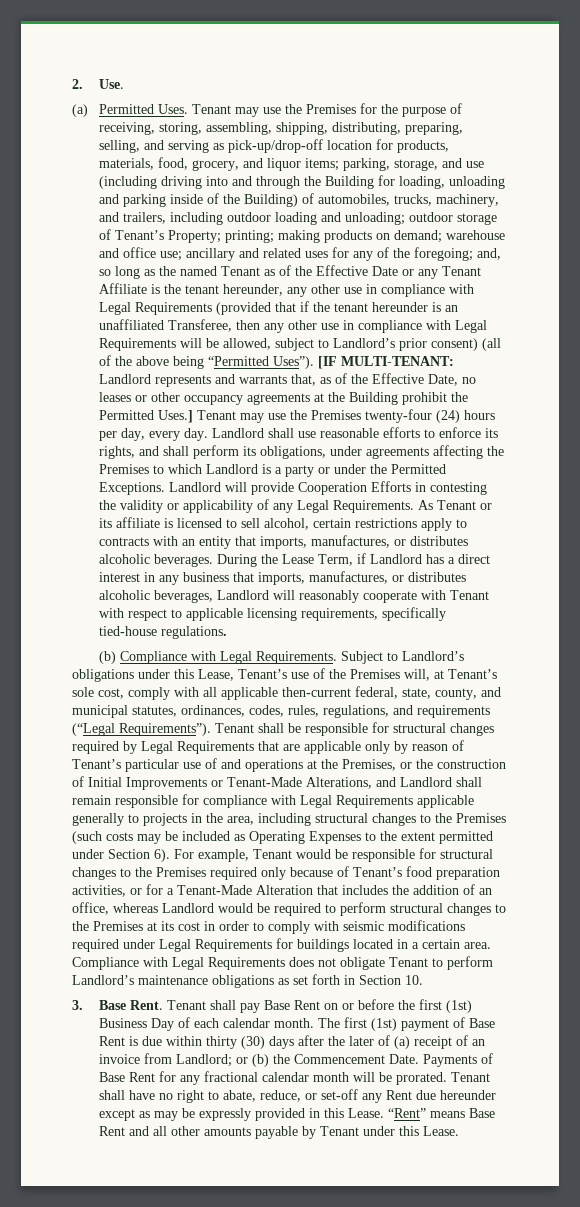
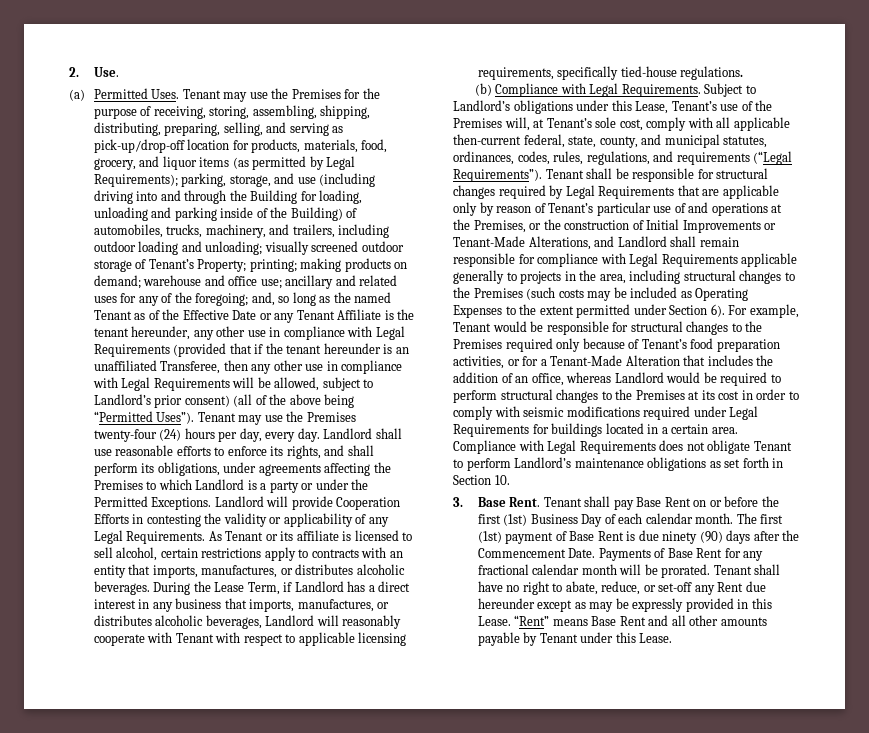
[305,158,340,171] items; -> [199,156,356,170] [93,174,178,187] items (as permitted by Legal Requirements);
(406, 218) none -> [264,241,359,255] visually screened
[318,356,455,369] [99,373,477,387] [99,392,469,405] [99,410,194,423] [IF MULTI-TENANT: Landlord represents and warrants that, as of the Effective Date, no leases or other occupancy agreements at the Building prohibit the Permitted Uses.] -> (195, 418) none
[166,1035,486,1049] [99,1053,270,1067] within thirty (30) days after the later of (a) receipt of an invoice from Landlord; or (b) -> [662,530,780,544] ninety (90) days after

